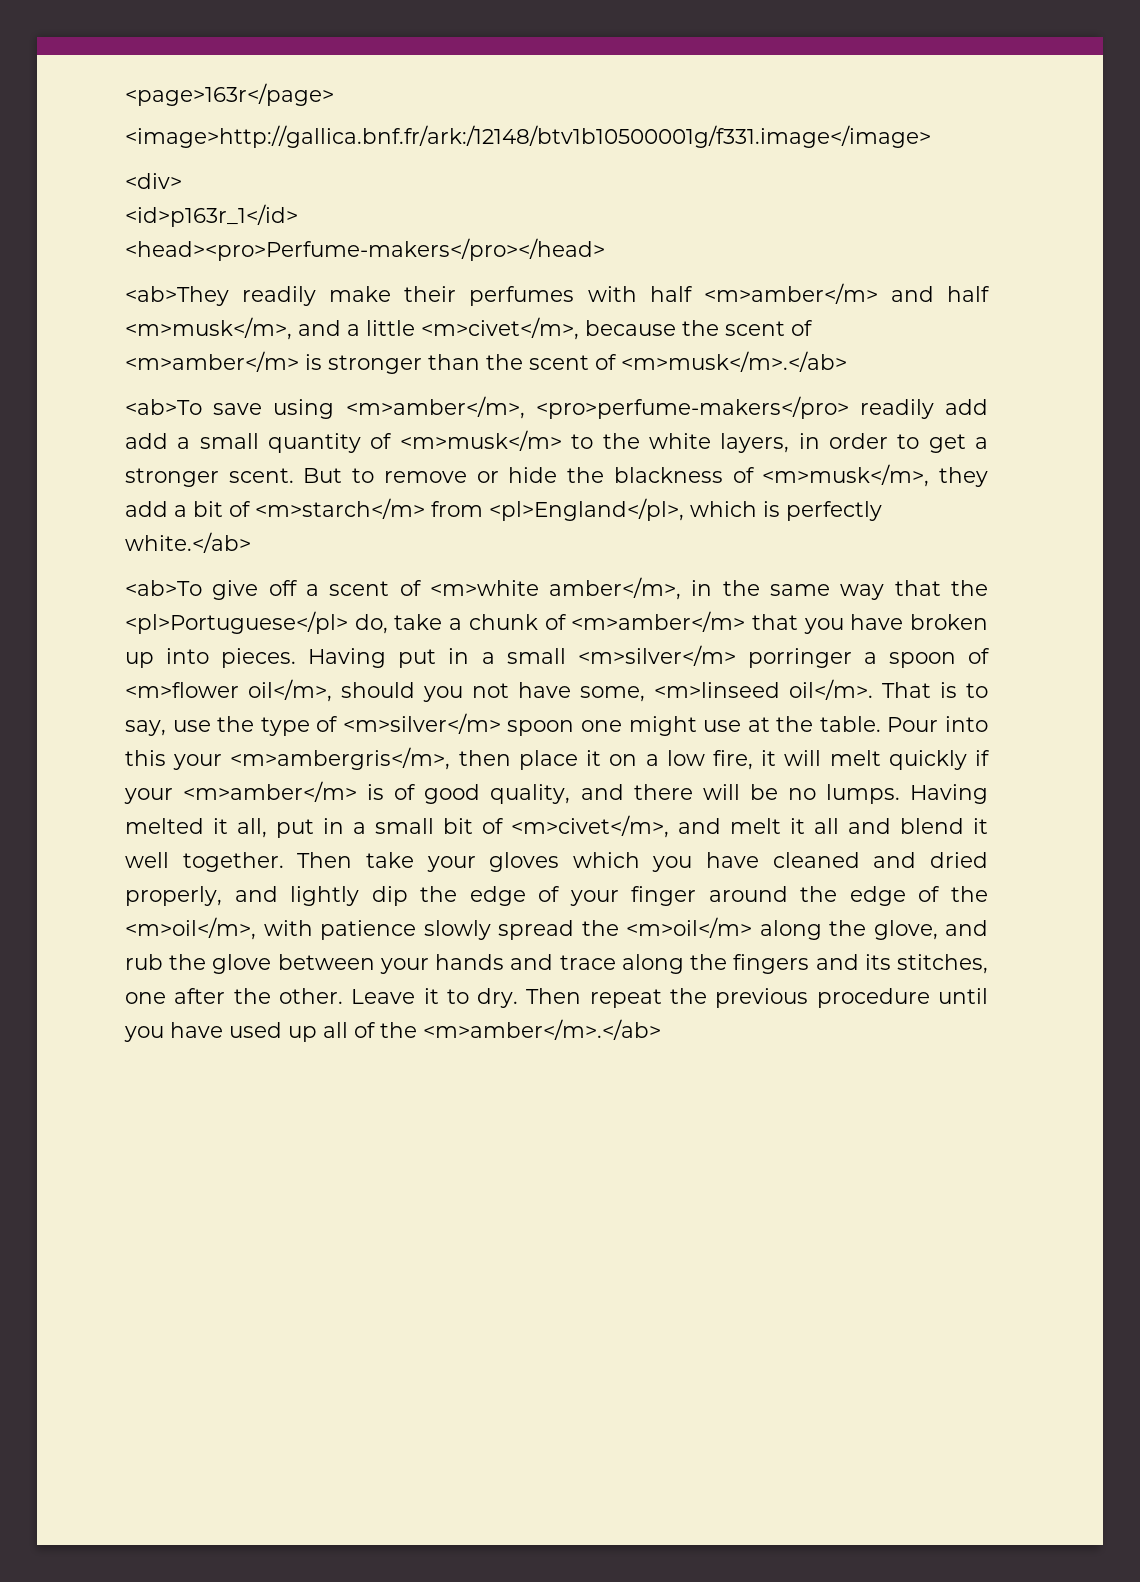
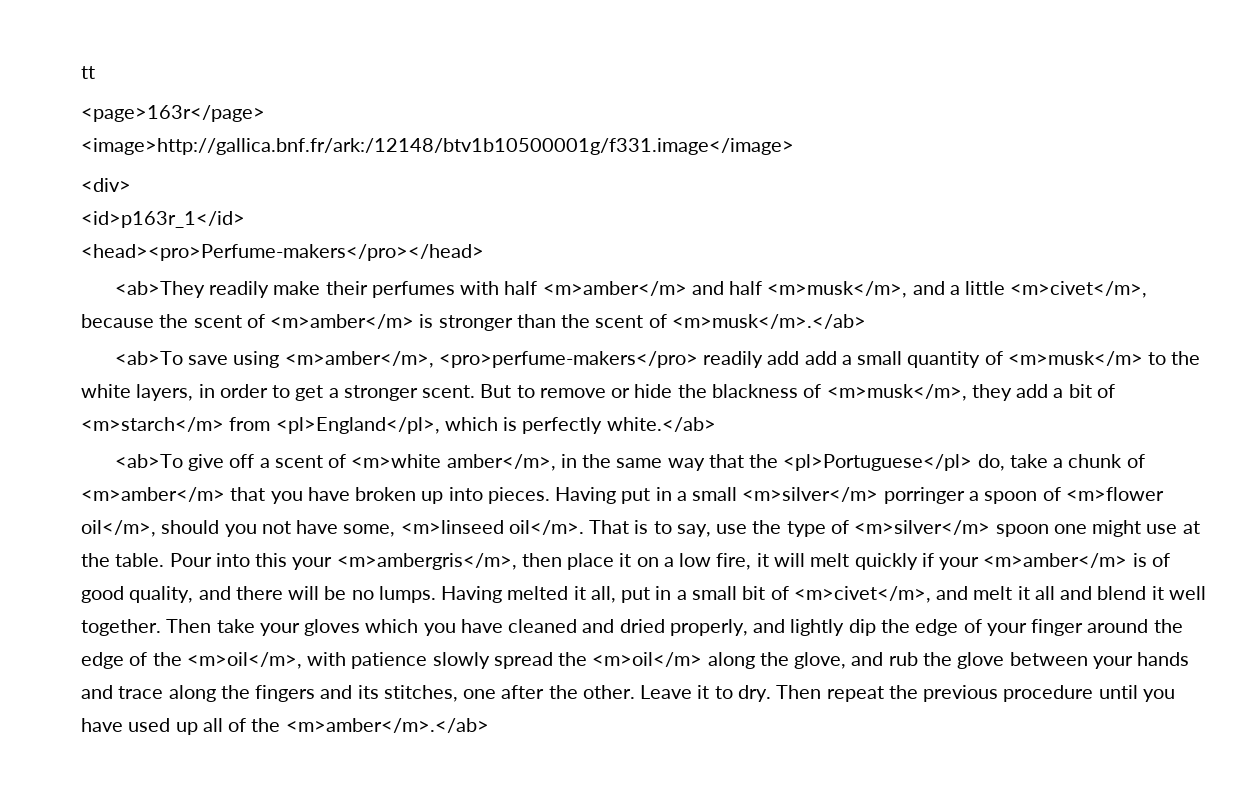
(125, 94) none -> [81,66,95,79] tt //

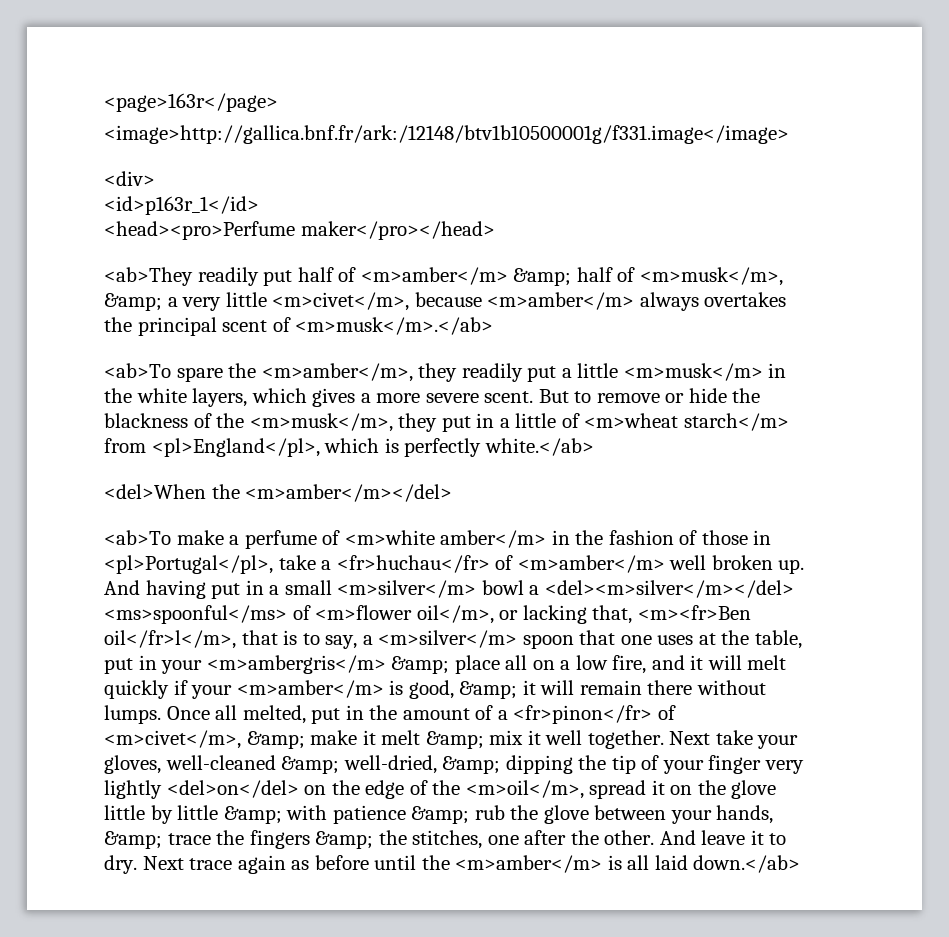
[81,66,95,79] tt // -> (104, 102) none
[81,244,484,261] <head><pro>Perfume-makers</pro></head> -> [104,221,495,240] <head><pro>Perfume maker</pro></head>
[273,281,1148,298] [81,314,866,331] [114,351,1201,368] [81,384,418,401] make their perfumes with half <m>amber</m> and half <m>musk</m>, and a little <m>civet</m>, because the scent of <m>amber</m> is stronger than the scent of <m>musk</m>.</ab> // <ab>To save using <m>amber</m>, <pro>perfume-makers</pro> readily add add a small quantity of <m>musk</m> to the white layers, in order to get a stronger -> [263,267,783,286] [104,292,787,311] [104,317,494,336] [104,363,787,382] [104,388,479,407] put half of <m>amber</m> &amp; half of <m>musk</m>, &amp; a very little <m>civet</m>, because <m>amber</m> always overtakes the principal scent of <m>musk</m>.</ab> // <ab>To spare the <m>amber</m>, they readily put a little <m>musk</m> in the white layers, which gives a more severe
(822, 391) none -> [216,413,245,428] the
[1016,384,1115,398] [81,417,224,432] add a bit of <m>starch</m> -> [441,413,789,432] put in a little of <m>wheat starch</m>
[114,454,323,471] <ab>To give off a scent -> [104,484,453,502] [104,530,317,549] <del>When the <m>amber</m></del> // <ab>To make a perfume
[446,454,1005,471] amber</m>, in the same way that the <pl>Portuguese</pl> do, -> [440,530,772,548] [104,555,273,574] amber</m> in the fashion of those in <pl>Portugal</pl>,
[1068,454,1145,468] [81,487,617,504] chunk of <m>amber</m> that you have broken up into pieces. Having -> [336,555,805,574] [104,580,206,599] <fr>huchau</fr> of <m>amber</m> well broken up. And having
[883,487,1164,504] [81,520,1200,537] [81,553,632,570] porringer a spoon of <m>flower oil</m>, should you not have some, <m>linseed oil</m>. That is to say, use the type of <m>silver</m> spoon one might use at the table. Pour into this your <m>ambergris</m>, then place it -> [481,580,794,598] [104,605,751,624] [104,630,802,649] [104,655,528,674] bowl a <del><m>silver</m></del> <ms>spoonful</ms> of <m>flower oil</m>, or lacking that, <m><fr>Ben oil</fr>l</m>, that is to say, a <m>silver</m> spoon that one uses at the table, put in your <m>ambergris</m> &amp; place all
(752, 561) none -> [651,655,685,670] and
[1151,553,1170,567] [81,586,1147,603] of good quality, and there will be no lumps. Having melted it all, put in a small bit of <m>civet</m>, and melt it all and blend -> [408,680,766,699] [104,705,676,724] [104,730,524,749] good, &amp; it will remain there without lumps. Once all melted, put in the amount of a <fr>pinon</fr> of <m>civet</m>, &amp; make it melt &amp; mix
[166,619,212,633] Then -> [669,731,711,745] Next
[304,619,1149,636] gloves which you have cleaned and dried properly, and lightly dip the edge of your finger around -> [104,755,804,774] [104,780,327,799] gloves, well-cleaned &amp; well-dried, &amp; dipping the tip of your finger very lightly <del>on</del> on
[307,652,884,669] with patience slowly spread the <m>oil</m> along the glove, and -> [589,780,777,799] [104,805,470,824] spread it on the glove little by little &amp; with patience &amp;
[1137,652,1190,666] [81,685,379,702] hands and trace along the fingers and its -> [716,805,774,824] [104,830,407,849] hands, &amp; trace the fingers &amp; the
[640,685,693,699] Leave -> [659,830,746,845] And leave
[776,685,1175,702] [81,718,489,735] Then repeat the previous procedure until you have used up all of the <m>amber</m>.</ab> -> [142,855,801,874] Next trace again as before until the <m>amber</m> is all laid down.</ab>

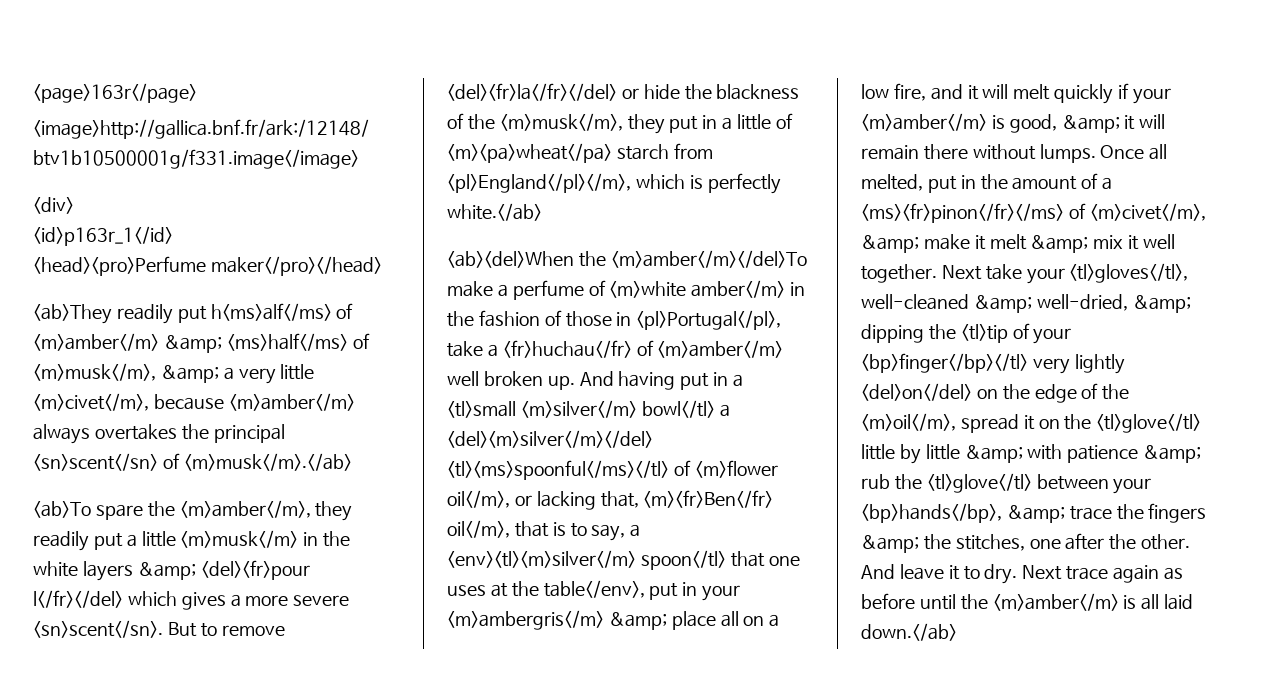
[297,267,334,282] half -> [210,303,332,321] h<ms>alf</ms>
[576,267,613,282] half -> [226,333,348,351] <ms>half</ms>
[222,320,268,332] scent -> [33,453,158,471] <sn>scent</sn>
[192,388,248,407] layers, -> [82,560,310,581] [33,590,123,608] layers &amp; <del><fr>pour l</fr></del>
[484,391,534,403] scent. -> [33,620,163,638] <sn>scent</sn>.
(660, 398) none -> [447,83,617,101] <del><fr>la</fr></del>
[584,413,789,431] [104,438,320,457] <m>wheat starch</m> from <pl>England</pl>, -> [447,143,713,163] [447,173,631,193] <m><pa>wheat</pa> starch from <pl>England</pl></m>,
[104,484,453,502] [104,530,171,545] <del>When the <m>amber</m></del> // <ab>To -> [447,250,807,268] <ab><del>When the <m>amber</m></del>To
[284,580,524,598] small <m>silver</m> bowl -> [447,400,715,418] <tl>small <m>silver</m> bowl</tl>
[104,605,287,624] <ms>spoonful</ms> -> [447,460,669,480] <tl><ms>spoonful</ms></tl>
[637,605,751,620] [104,630,236,649] <m><fr>Ben oil</fr>l</m>, -> [643,490,774,508] [447,520,510,538] <m><fr>Ben</fr> oil</m>,
[378,630,574,649] <m>silver</m> spoon -> [447,550,726,570] <env><tl><m>silver</m> spoon</tl>
[754,630,802,649] table, -> [543,580,645,598] table</env>,
[513,705,653,724] <fr>pinon</fr> -> [861,203,1064,223] <ms><fr>pinon</fr></ms>
[104,755,161,774] gloves, -> [1069,263,1189,283] <tl>gloves</tl>,
[611,755,636,774] tip -> [960,324,1008,343] <tl>tip
[708,755,762,774] finger -> [861,353,1028,373] <bp>finger</bp></tl>
[731,780,777,799] glove -> [1096,413,1202,433] <tl>glove</tl>
[543,805,589,824] glove -> [926,473,1032,493] <tl>glove</tl>
[716,805,774,824] hands, -> [861,503,1002,523] <bp>hands</bp>,

